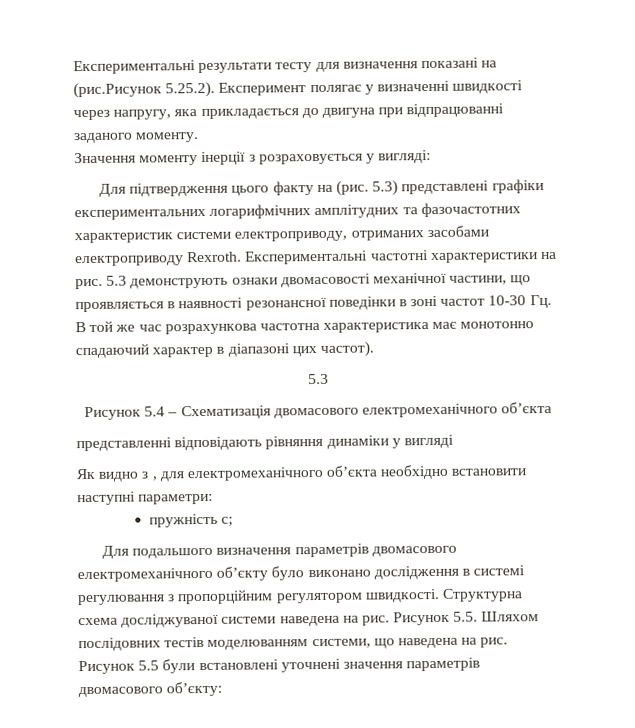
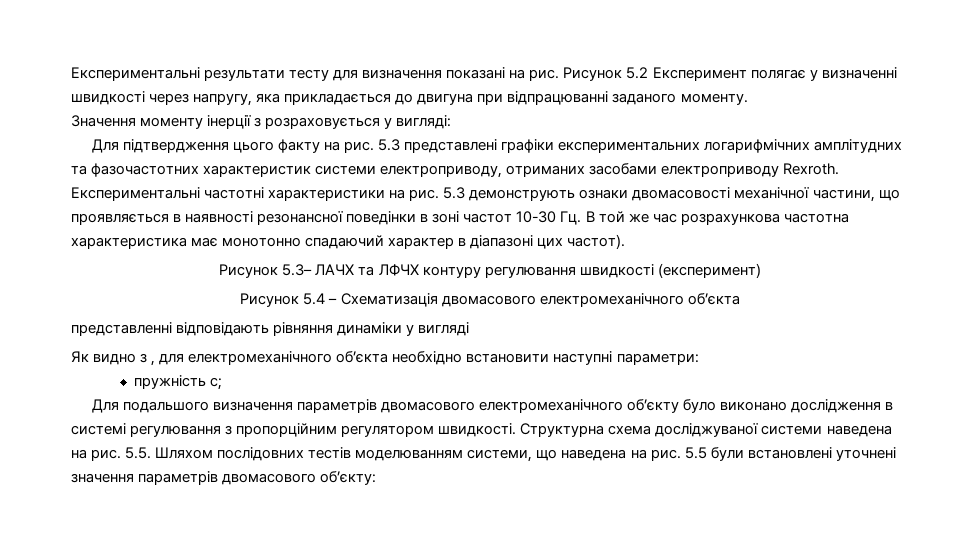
[73,81,216,99] (рис.Рисунок 5.25.2). -> [529,67,649,81] рис. Рисунок 5.2
[336,180,399,196] (рис. 5.3) -> [343,139,400,153] рис. 5.3
[307,373,329,385] 5.3 -> [219,263,761,278] Рисунок 5.3– ЛАЧХ та ЛФЧХ контуру регулювання швидкості (експеримент)
[393,611,451,626] Рисунок -> (122, 455) none
[78,660,135,675] Рисунок -> (681, 455) none

